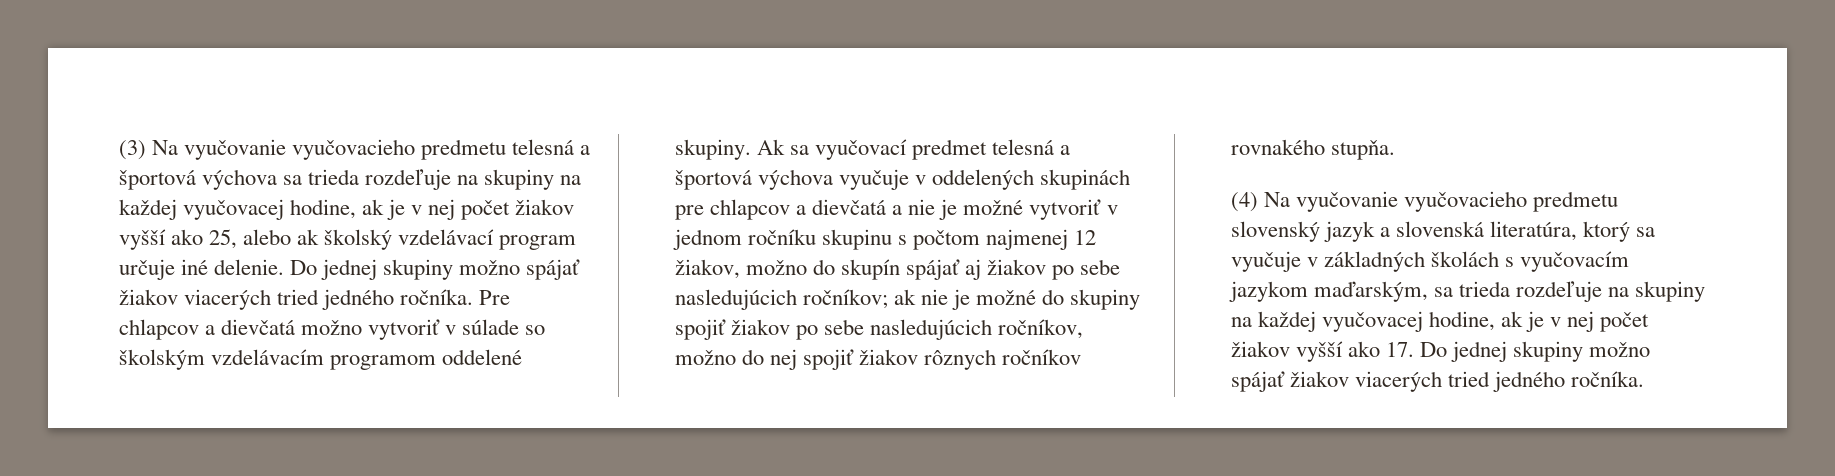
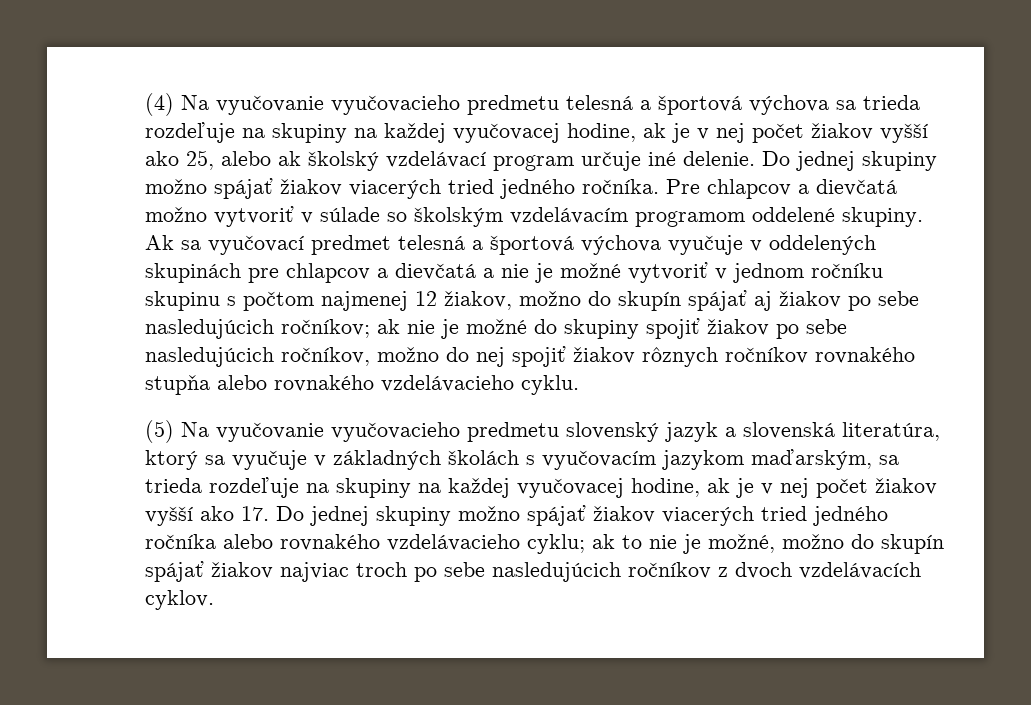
[118,140,146,160] (3) -> [145,93,175,116] (4)
[1330,140,1395,160] [1230,192,1258,212] stupňa. // (4) -> [145,375,580,395] [145,420,175,443] stupňa alebo rovnakého vzdelávacieho cyklu. // (5)
[1571,371,1645,387] ročníka. -> [145,534,945,554] [145,561,922,582] [145,590,215,610] ročníka alebo rovnakého vzdelávacieho cyklu; ak to nie je možné, možno do skupín spájať žiakov najviac troch po sebe nasledujúcich ročníkov z dvoch vzdelávacích cyklov.

